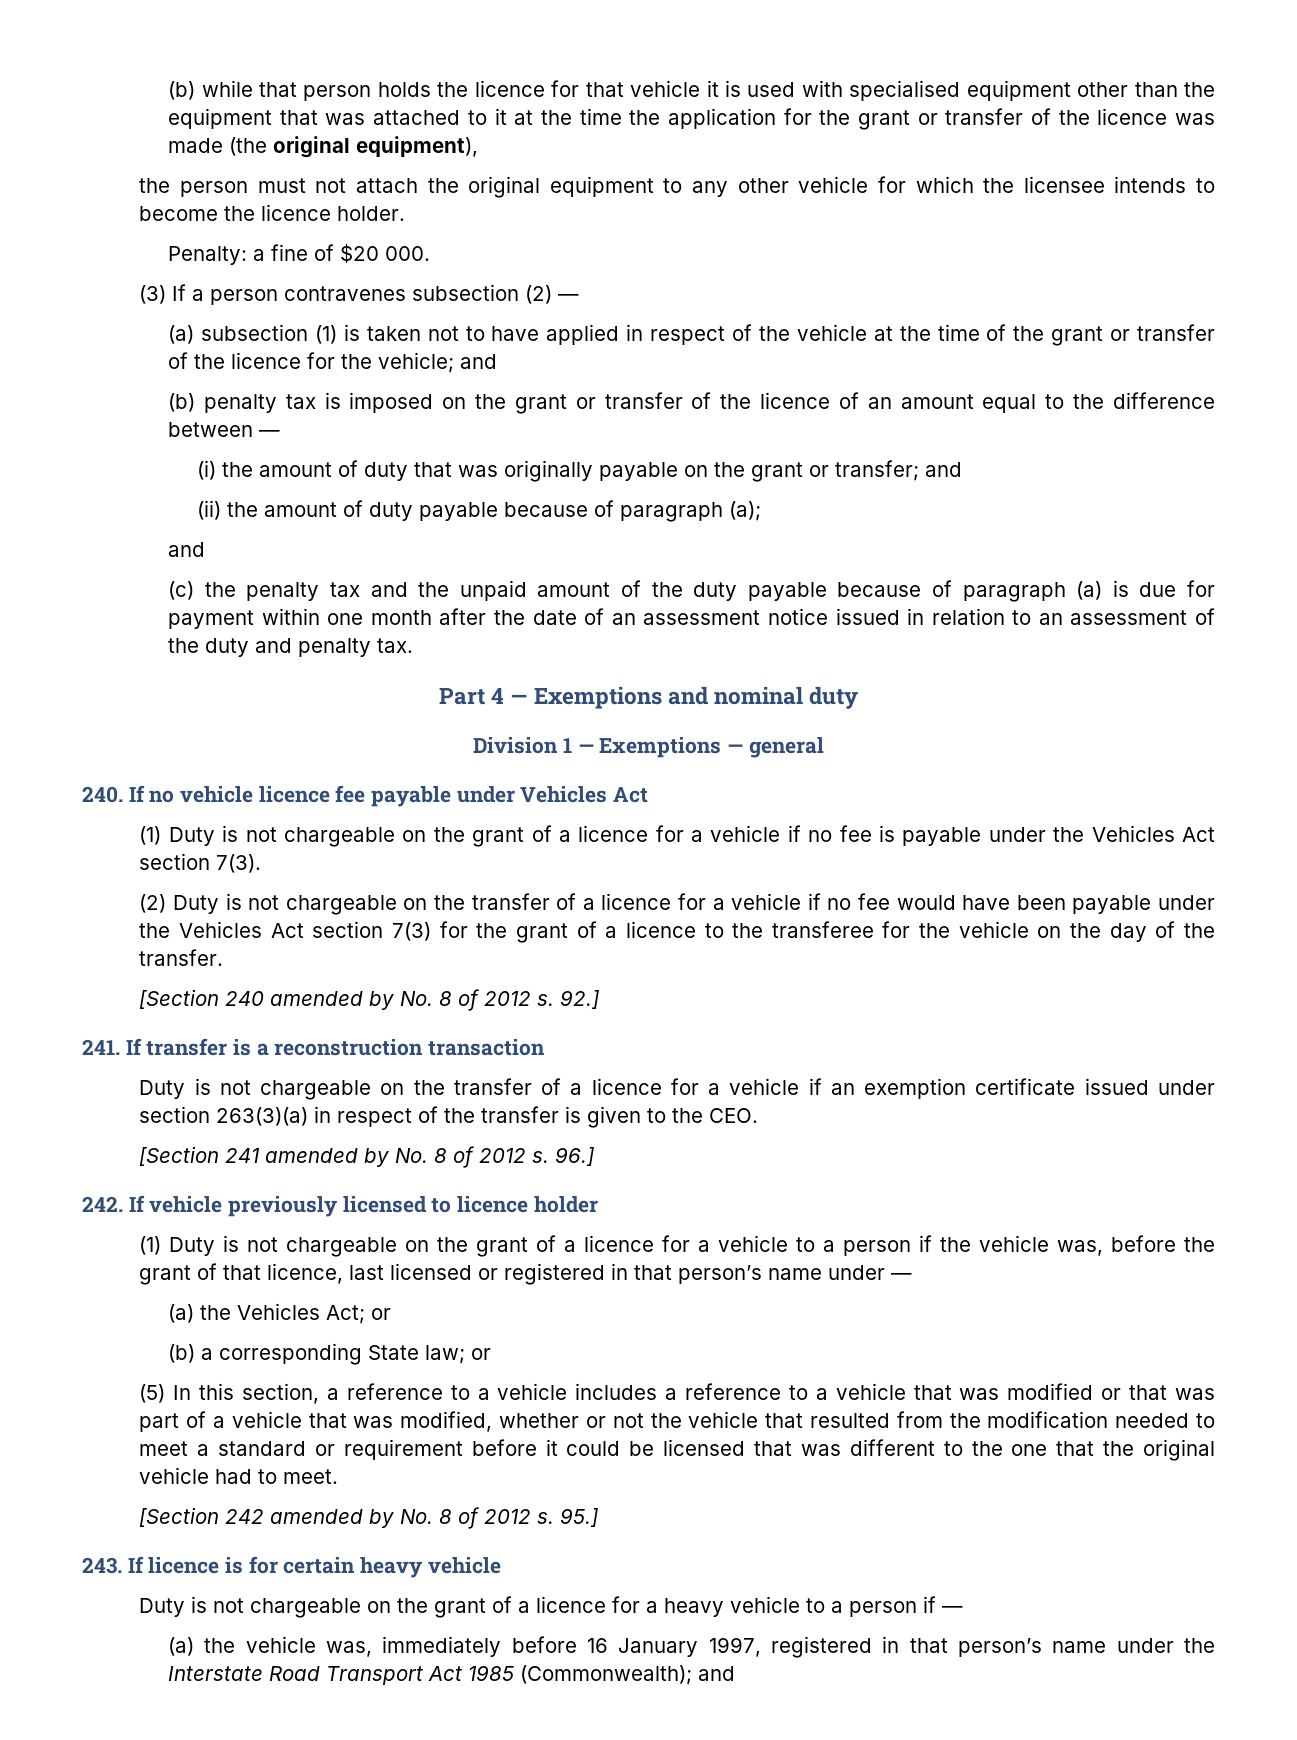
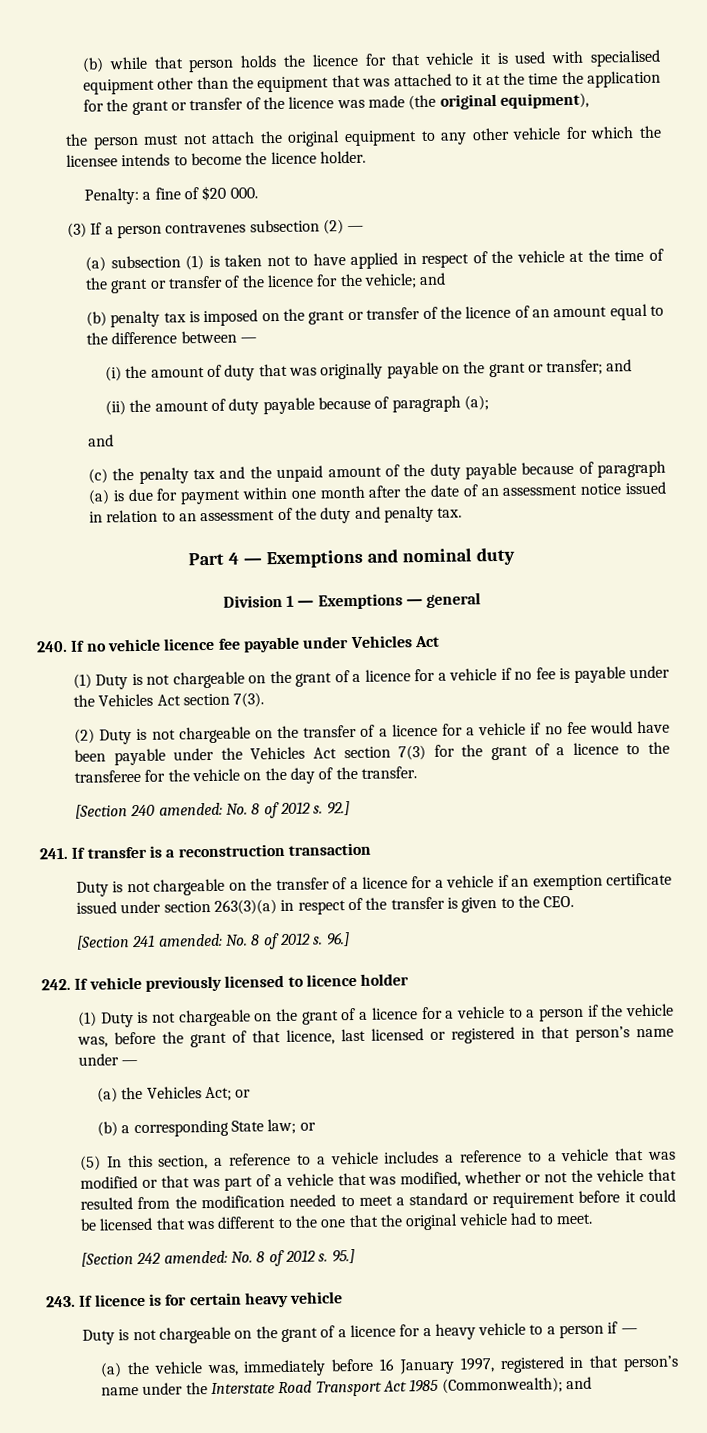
[270,991,395,1010] amended by -> [158,802,223,816] amended:
[265,1148,390,1167] amended by -> [157,933,223,947] amended:
[270,1509,395,1528] amended by -> [163,1250,228,1264] amended:

